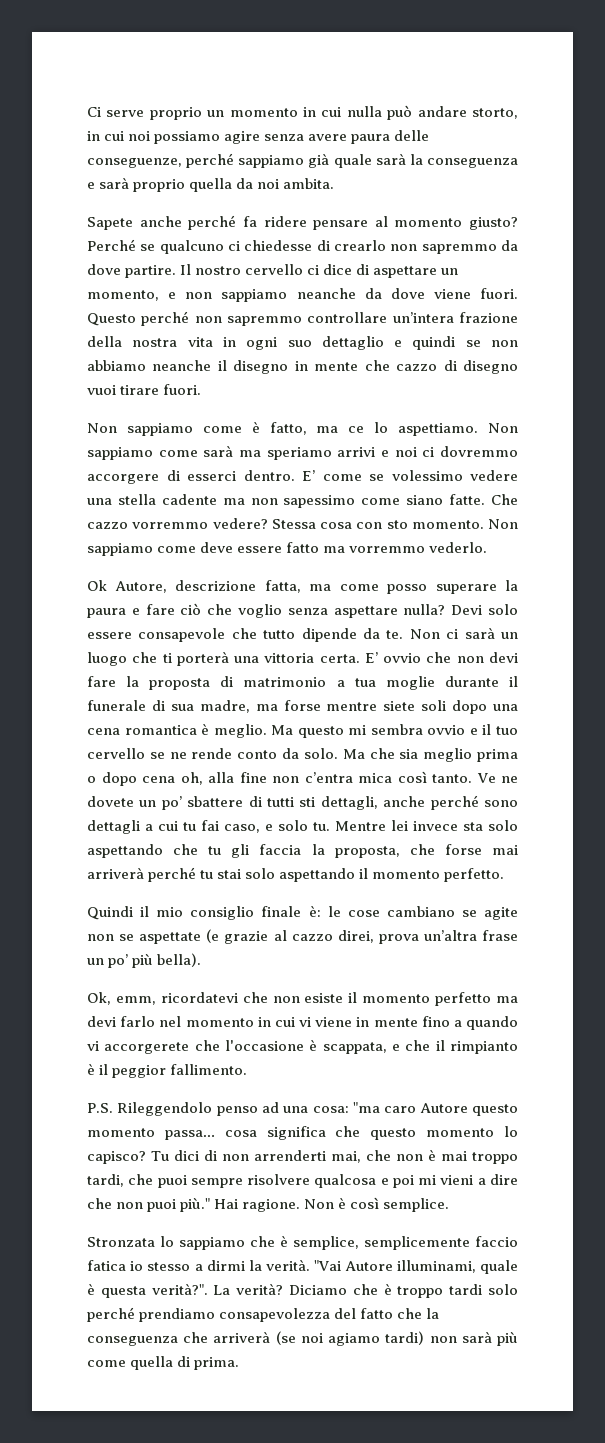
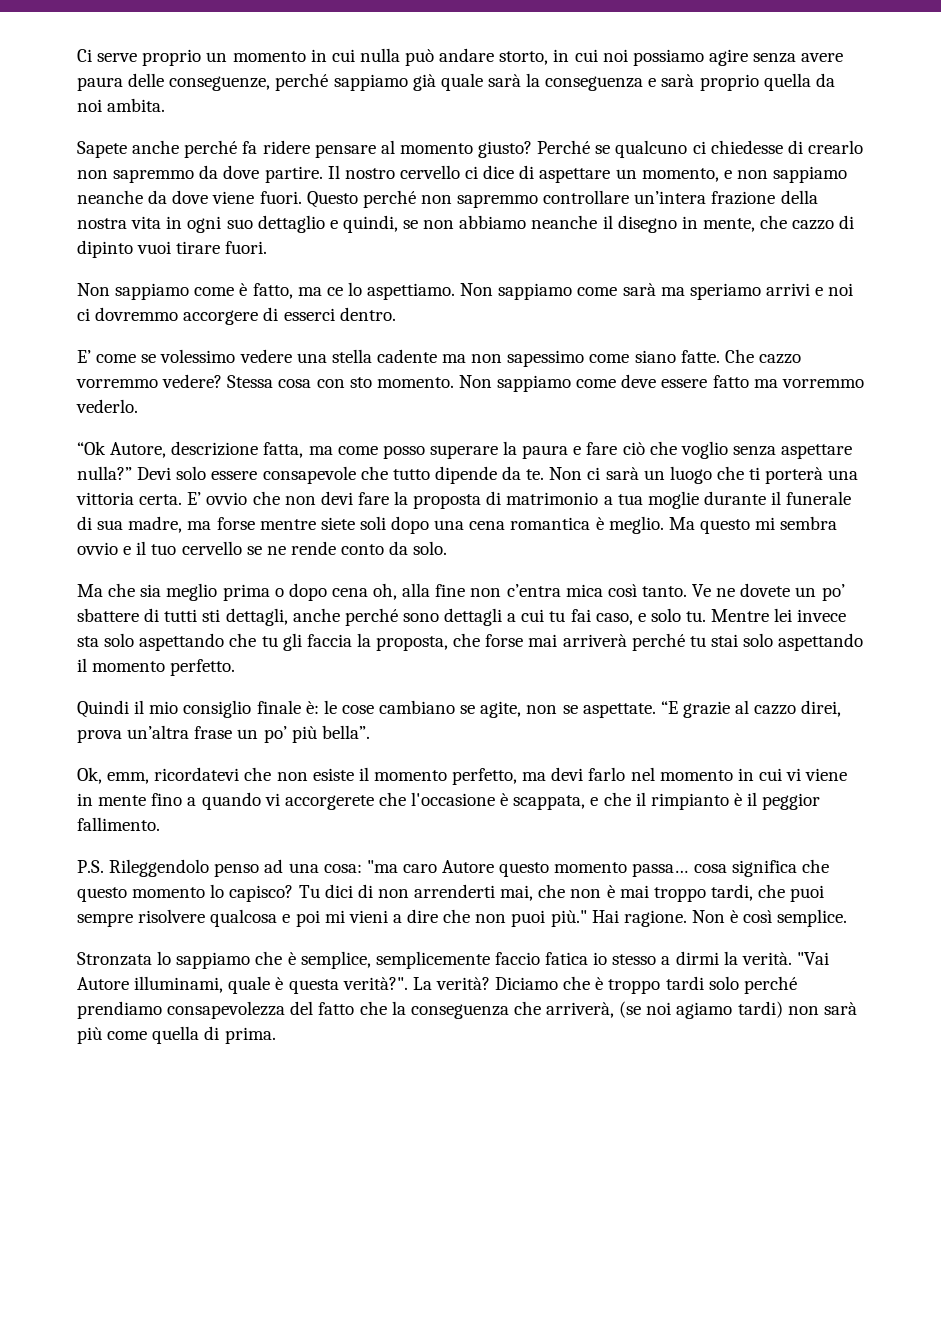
[412,336,456,350] quindi -> [342,215,398,233] quindi,
[314,362,359,371] mente -> [702,218,755,232] mente,
[463,360,519,374] disegno -> [77,240,133,258] dipinto
(295, 475) none -> (396, 314) //
[87,580,107,591] Ok -> [77,441,106,455] “Ok
[403,604,446,615] nulla? -> [77,466,132,480] nulla?”
(338, 753) none -> (448, 548) //
[484,907,518,920] agite -> [480,701,522,718] agite,
[139,929,220,944] aspettate (e -> [582,701,678,718] aspettate. “E
[157,953,202,967] bella). -> [321,725,370,739] bella”.
[435,992,492,1006] perfetto -> [452,768,518,785] perfetto,
[213,1331,271,1343] arriverà -> [546,1002,615,1018] arriverà,

